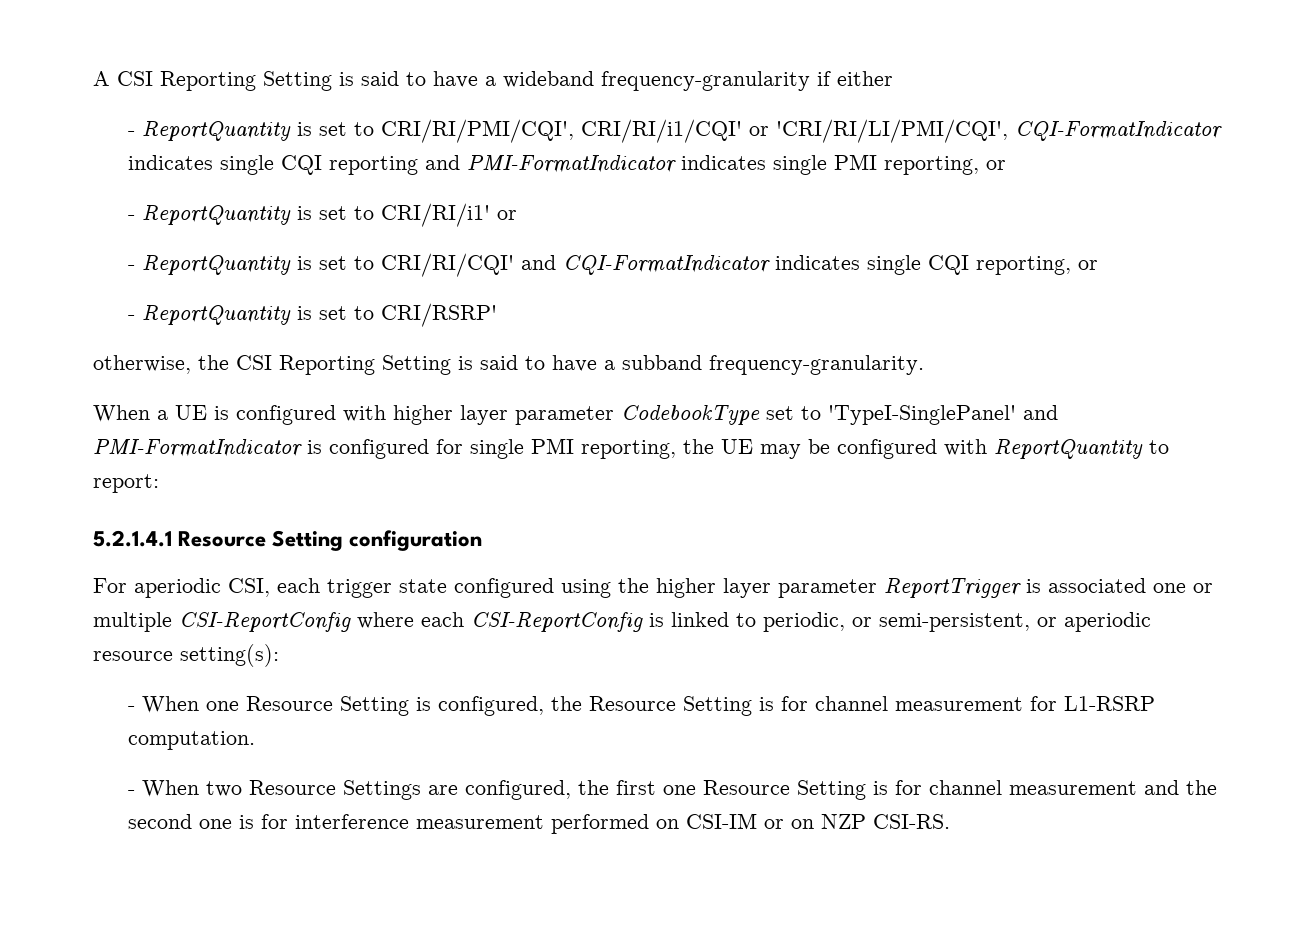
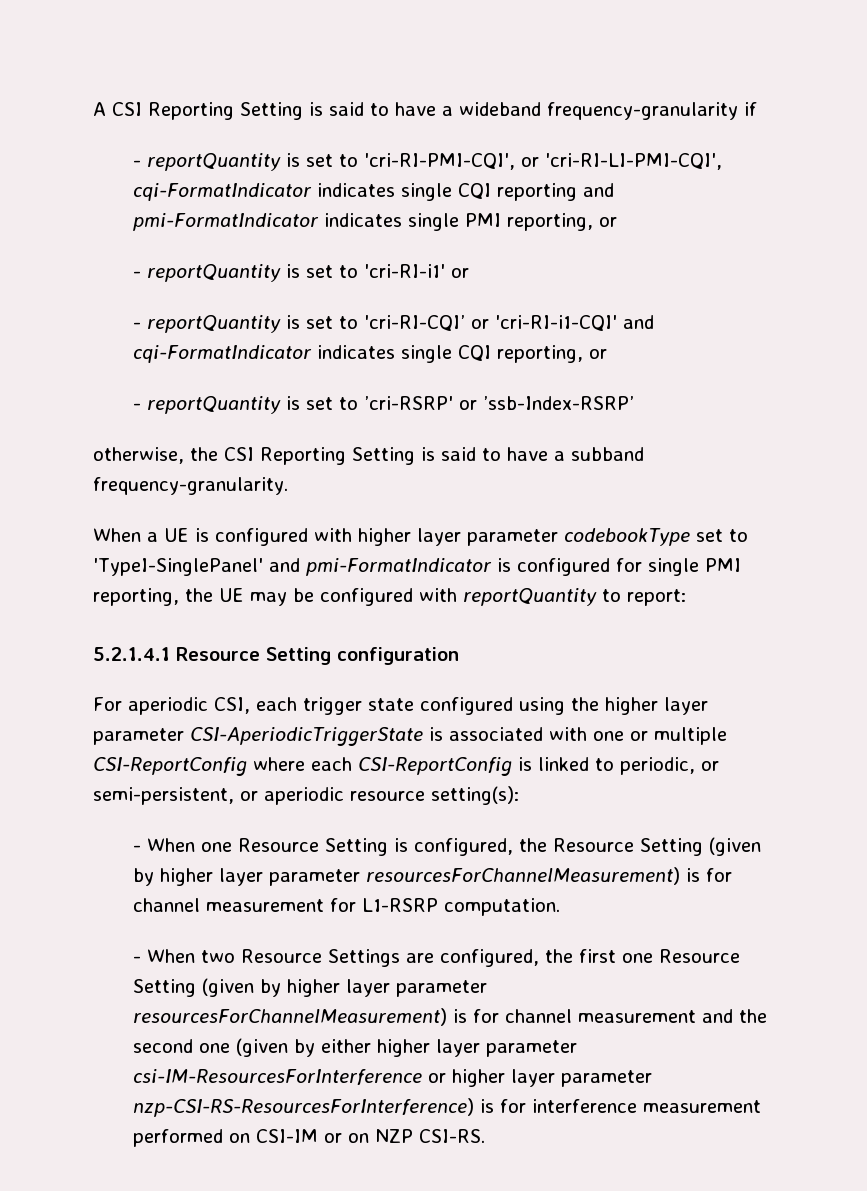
[837,71,893,86] [128,119,1223,143] either // - ReportQuantity is set to CRI/RI/PMI/CQI', CRI/RI/i1/CQI' or 'CRI/RI/LI/PMI/CQI', CQI-FormatIndicator -> [132,153,722,171] [132,183,312,201] // - reportQuantity is set to 'cri-RI-PMI-CQI', or 'cri-RI-LI-PMI-CQI', cqi-FormatIndicator
[467,155,677,173] PMI-FormatIndicator -> [132,213,319,231] pmi-FormatIndicator
[142,203,518,227] [128,253,771,277] ReportQuantity is set to CRI/RI/i1' or // - ReportQuantity is set to CRI/RI/CQI' and CQI-FormatIndicator -> [146,264,469,282] [132,315,654,333] [132,345,312,363] reportQuantity is set to 'cri-RI-i1' or // - reportQuantity is set to 'cri-RI-CQI’ or 'cri-RI-i1-CQI' and cqi-FormatIndicator
[142,303,498,327] ReportQuantity is set to CRI/RSRP' -> [146,396,634,414] reportQuantity is set to ’cri-RSRP' or ’ssb-Index-RSRP’
[621,405,760,425] CodebookType -> [564,528,690,546] codebookType
[93,439,302,457] PMI-FormatIndicator -> [305,558,492,576] pmi-FormatIndicator
[994,439,1143,459] ReportQuantity -> [463,588,597,606] reportQuantity
[884,578,1021,598] ReportTrigger -> [190,727,423,746] CSI-AperiodicTriggerState
(1146, 585) none -> [548,727,587,741] with
(753, 706) none -> [708,837,761,856] [132,867,680,886] (given by higher layer parameter resourcesForChannelMeasurement)
(867, 790) none -> [201,978,487,997] [132,1008,447,1026] (given by higher layer parameter resourcesForChannelMeasurement)
(233, 824) none -> [235,1038,577,1057] [132,1069,652,1087] [132,1098,474,1117] (given by either higher layer parameter csi-IM-ResourcesForInterference or higher layer parameter nzp-CSI-RS-ResourcesForInterference)

